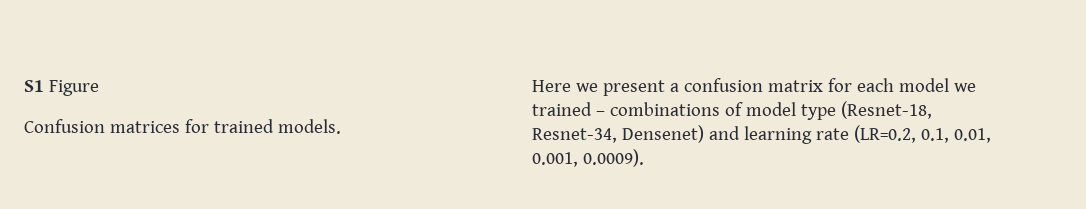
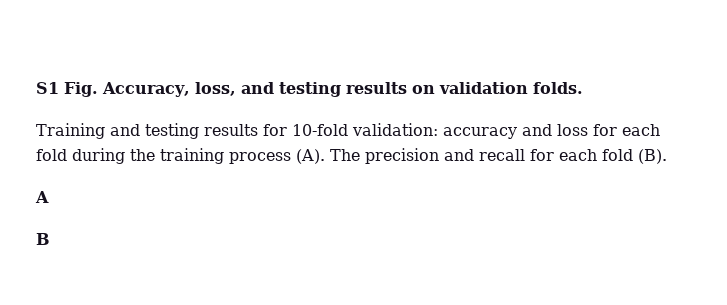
[48,80,99,96] [24,119,341,134] [532,78,976,96] [532,101,932,120] [532,125,991,144] [532,149,644,167] Figure // Confusion matrices for trained models. // Here we present a confusion matrix for each model we trained – combinations of model type (Resnet-18, Resnet-34, Densenet) and learning rate (LR=0.2, 0.1, 0.01, 0.001, 0.0009). -> [64,82,583,97] [36,123,660,139] [36,148,667,164] [35,191,49,203] [36,233,50,245] Fig. Accuracy, loss, and testing results on validation folds. // Training and testing results for 10-fold validation: accuracy and loss for each fold during the training process (A). The precision and recall for each fold (B). // A // B

